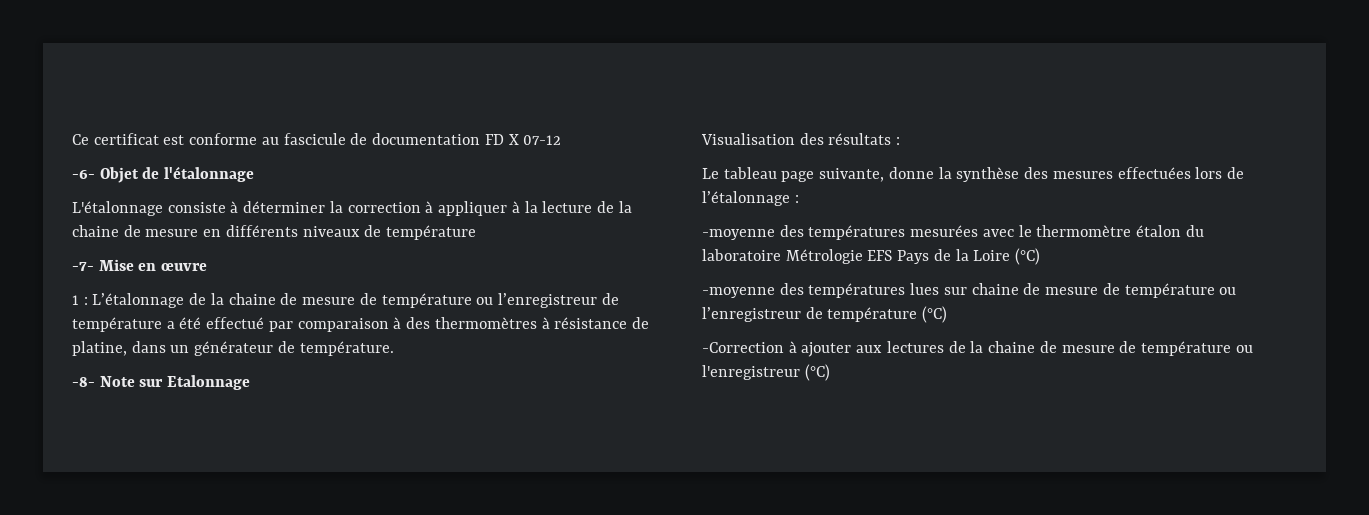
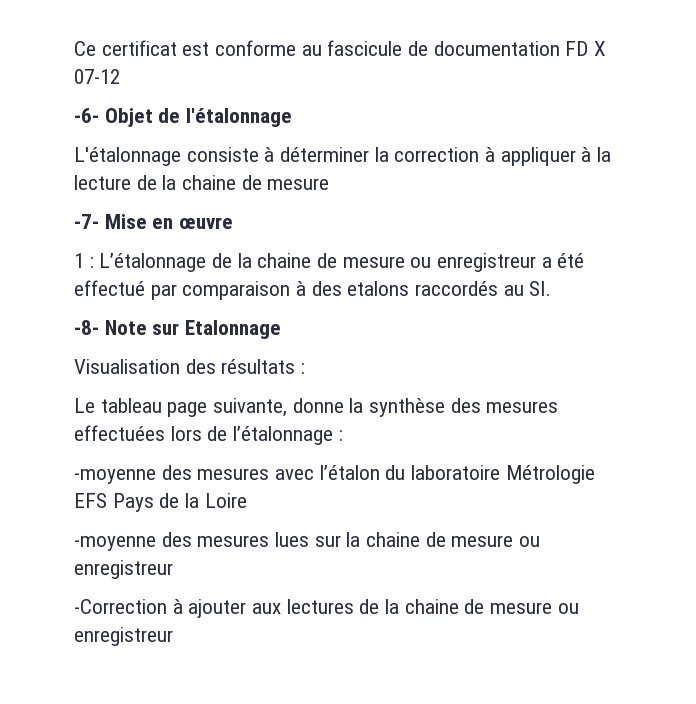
[203,225,477,240] en différents niveaux de température -> (330, 184) none
[359,293,619,308] [72,317,162,332] de température ou l’enregistreur de température -> [410,253,537,272] ou enregistreur
[434,317,649,329] [72,341,394,356] thermomètres à résistance de platine, dans un générateur de température. -> [347,281,552,296] etalons raccordés au SI.
[808,225,1182,240] températures mesurées avec le thermomètre étalon -> [197,465,380,480] mesures avec l’étalon
[1015,248,1041,265] [702,283,906,298] (°C) // -moyenne des températures -> [74,532,270,551] // -moyenne des mesures
[971,283,1237,298] [702,306,948,323] chaine de mesure de température ou l’enregistreur de température (°C) -> [346,532,541,547] [74,560,173,579] la chaine de mesure ou enregistreur
[1119,341,1253,356] [702,364,830,381] de température ou l'enregistreur (°C) -> [557,603,579,614] [74,627,173,646] ou enregistreur

